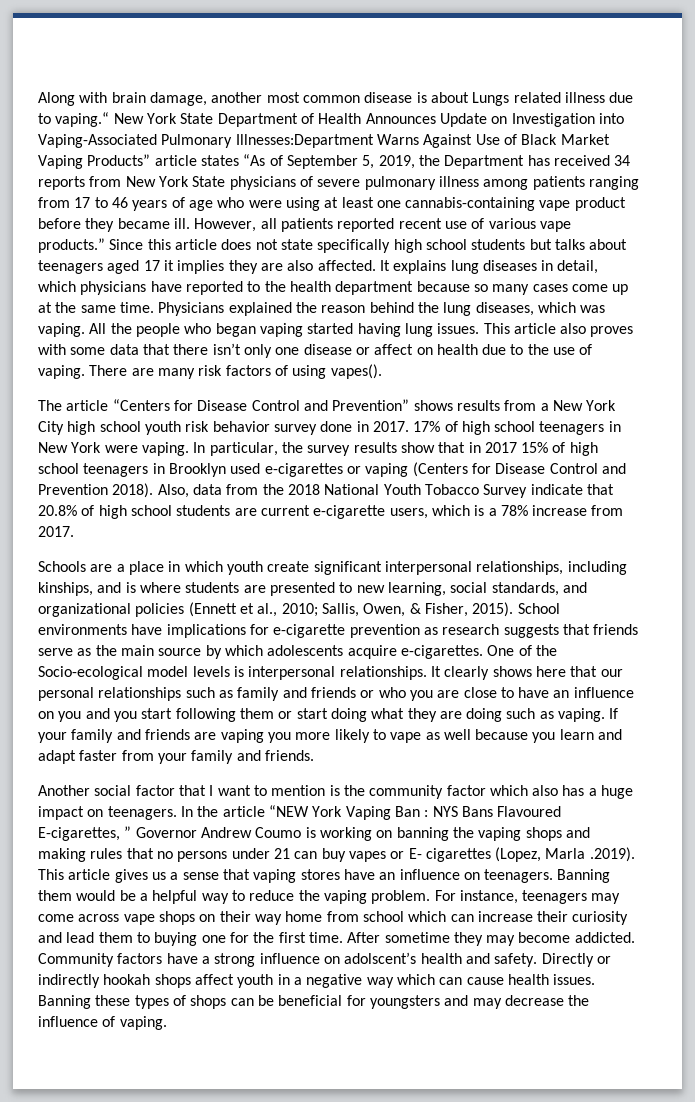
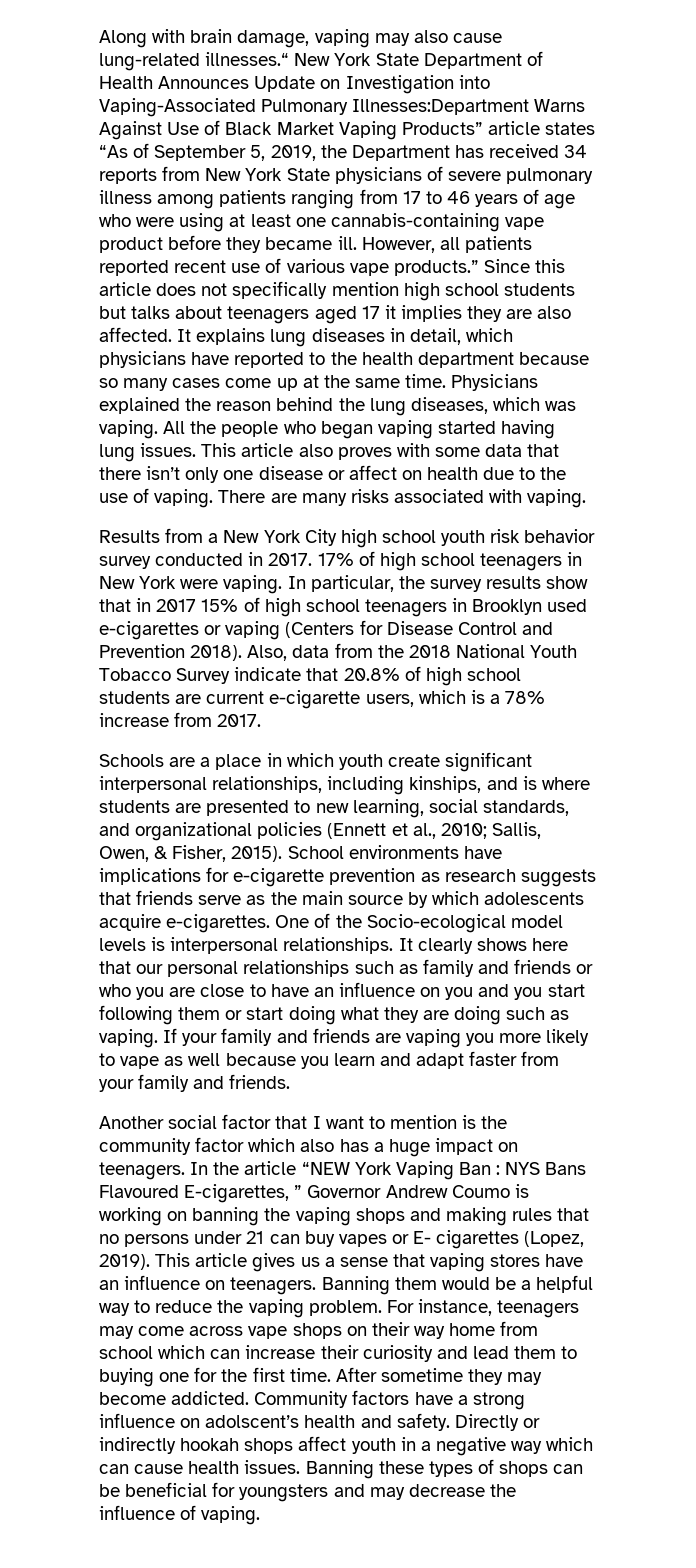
[211,92,634,106] [38,112,110,127] another most common disease is about Lungs related illness due to vaping.“ -> [314,29,502,48] [99,52,290,71] vaping may also cause lung-related illnesses.“
[280,239,391,253] state specifically -> [232,281,399,299] specifically mention
[198,364,382,379] [38,399,500,411] risk factors of using vapes(). // The article “Centers for Disease Control and Prevention” shows results -> [350,489,587,508] [99,530,160,543] risks associated with vaping. // Results
[320,421,353,432] done -> [155,553,244,566] conducted
[545,847,635,862] Marla .2019). -> [99,1254,150,1270] 2019).

